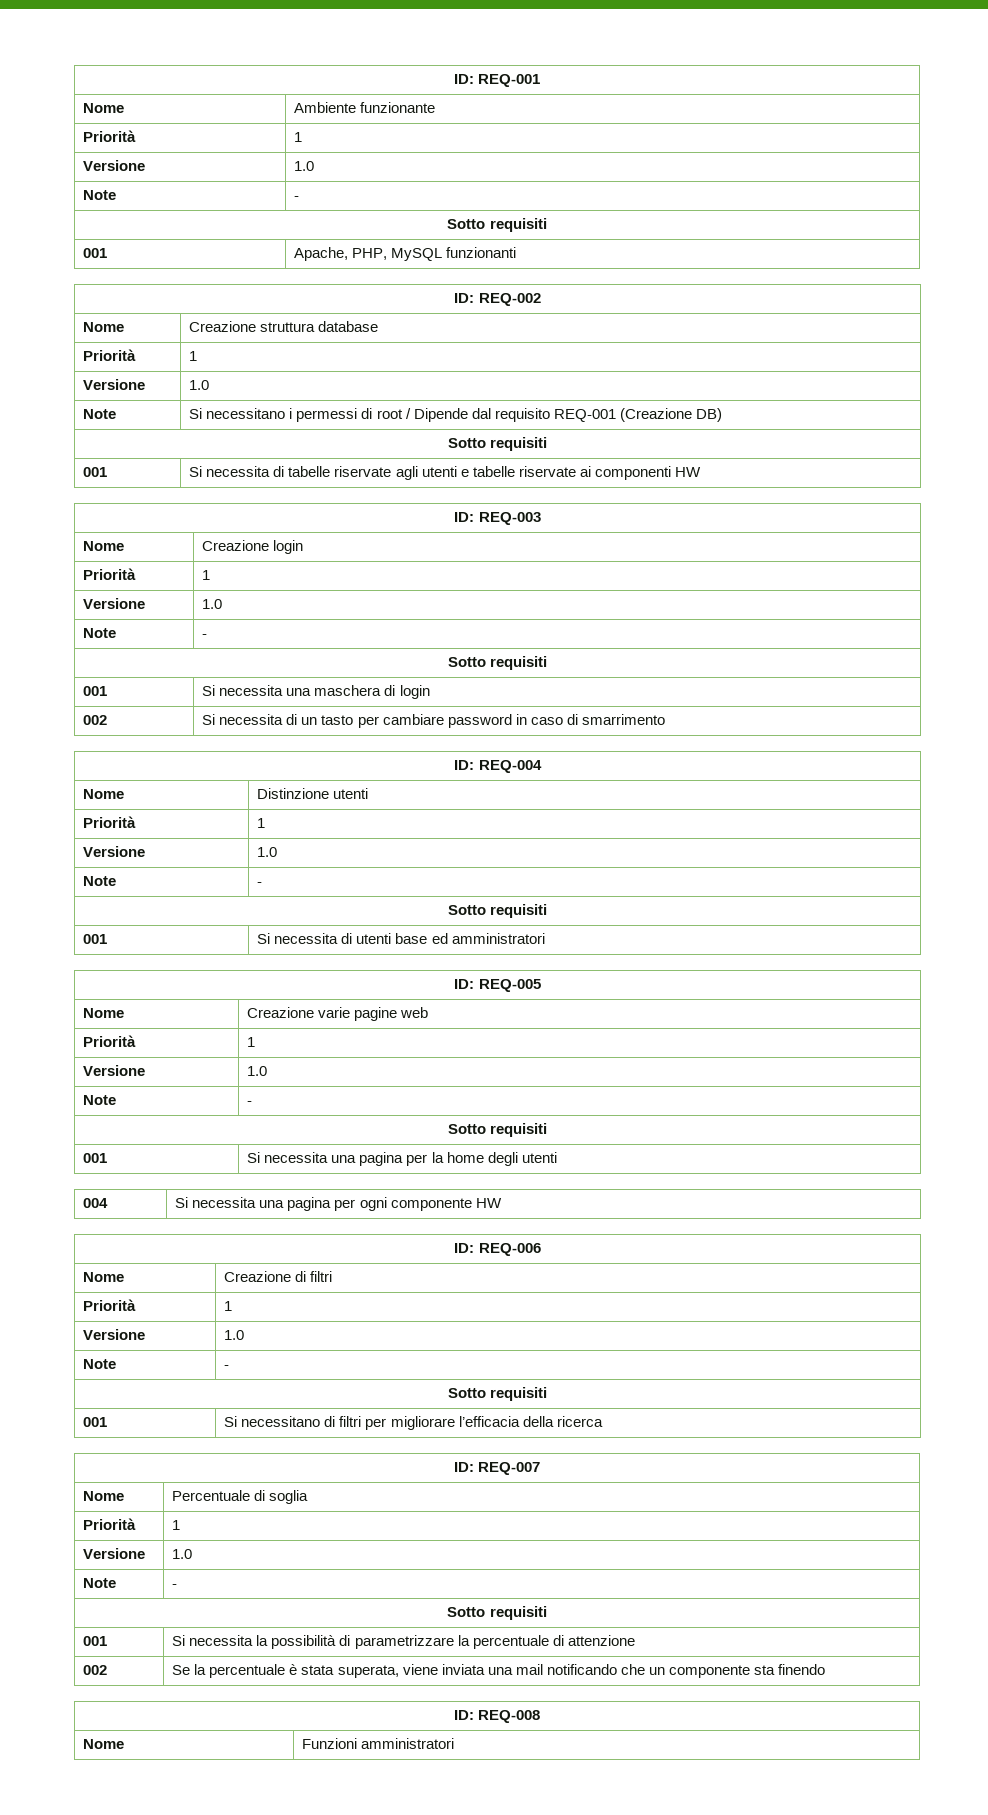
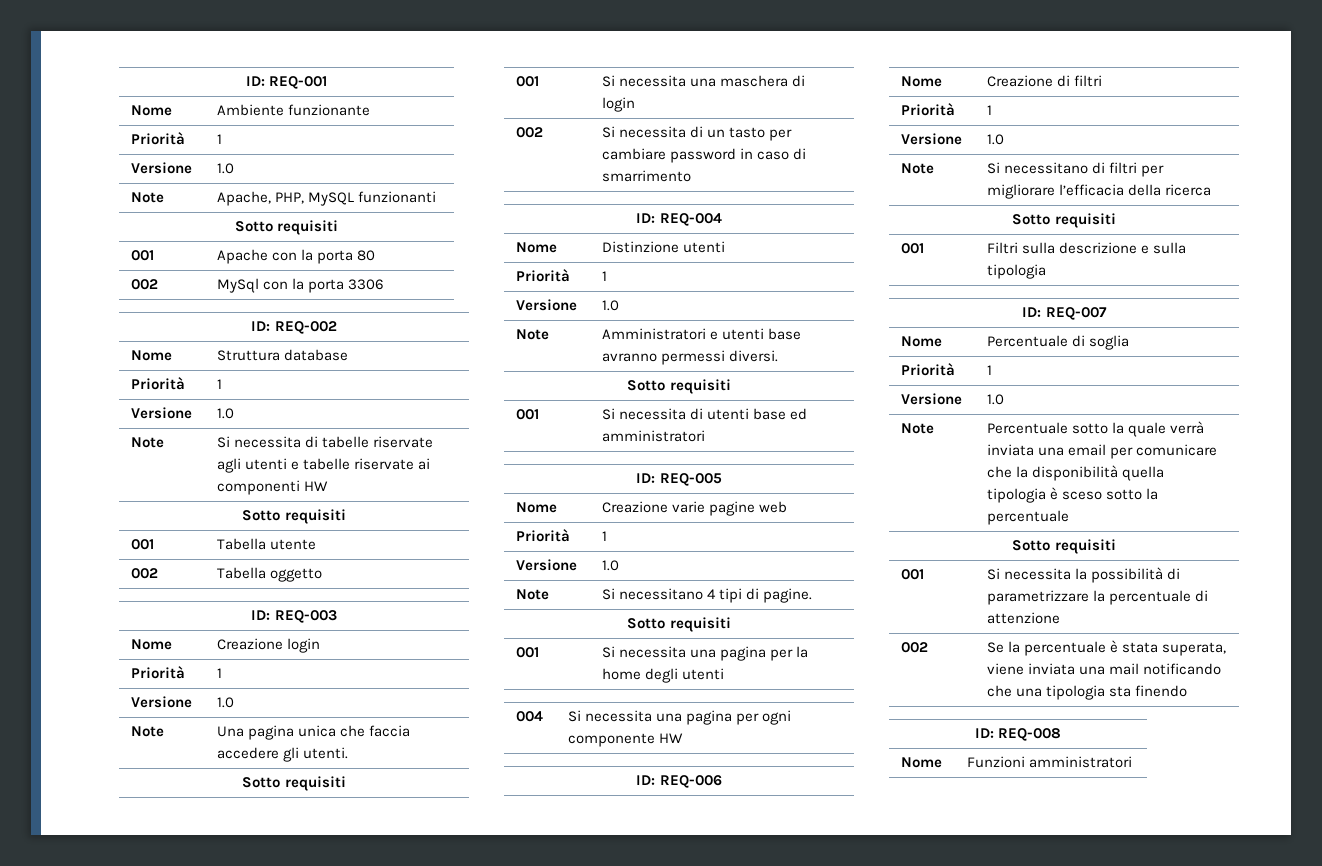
[294,196,300,200] [447,218,547,232] [83,248,108,258] [294,247,517,261] - // Sotto requisiti // 001 | Apache, PHP, MySQL funzionanti -> [217,191,437,206] [234,220,339,235] [131,250,155,261] [217,249,376,264] [131,279,159,290] [217,278,385,293] Apache, PHP, MySQL funzionanti // Sotto requisiti // 001 | Apache con la porta 80 // 002 | MySql con la porta 3306
[189,321,316,332] Creazione struttura -> [217,350,281,361] Struttura
[189,408,722,422] [447,437,548,451] [83,467,108,477] | Si necessitano i permessi di root / Dipende dal requisito REQ-001 (Creazione DB) // Sotto requisiti // 001 -> (165, 442) none
(701, 472) none -> [242,509,346,524] [131,539,155,550] [217,538,317,550] [131,568,159,579] [217,567,323,582] // Sotto requisiti // 001 | Tabella utente // 002 | Tabella oggetto
[202,634,208,638] - -> [217,725,411,740] [217,747,349,762] Una pagina unica che faccia accedere gli utenti.
[257,882,263,886] - -> [602,328,802,340] [602,350,779,365] Amministratori e utenti base avranno permessi diversi.
[247,1101,253,1105] - -> [602,588,813,603] Si necessitano 4 tipi di pagine.
[224,1365,230,1369] [447,1387,548,1401] [83,1417,108,1427] | - // Sotto requisiti // 001 -> (935, 168) none
(603, 1421) none -> [1012,213,1116,228] [901,243,925,254] [987,242,1187,254] [987,264,1047,279] // Sotto requisiti // 001 | Filtri sulla descrizione e sulla tipologia
[172,1584,178,1588] - -> [987,421,1205,437] [987,444,1218,459] [987,465,1165,481] [987,487,1159,503] [987,510,1070,525] Percentuale sotto la quale verrà inviata una email per comunicare che la disponibilità quella tipologia è sceso sotto la percentuale
[648,1665,750,1678] un componente -> [1016,685,1106,700] una tipologia

